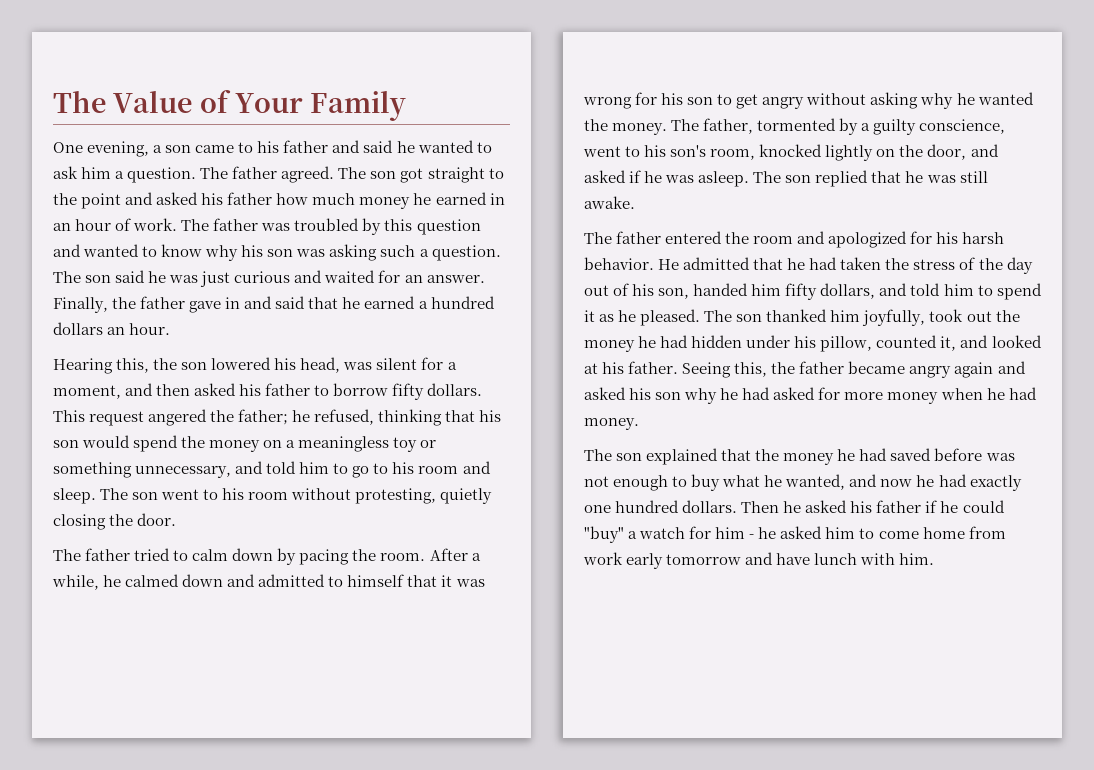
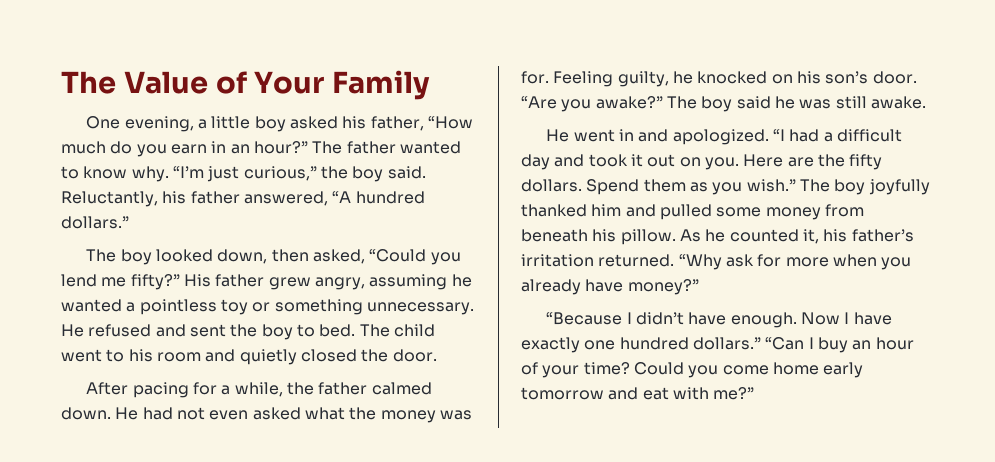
[165,140,492,153] [53,166,504,183] [53,192,505,209] [53,218,481,235] [53,244,501,261] [53,270,485,287] [53,296,495,313] [53,322,171,335] [53,357,457,374] [53,383,483,400] [53,409,502,426] [53,435,437,452] [53,461,491,478] [53,488,493,504] [53,513,177,530] [53,548,481,565] [52,574,485,590] [583,92,1034,109] [584,118,1006,135] [583,144,999,161] [584,170,988,187] [584,196,635,209] [584,231,1005,248] [584,257,1033,274] [584,283,1042,300] [584,309,1020,326] [584,335,1042,352] [584,361,1026,378] [584,387,1037,404] [584,418,639,430] [584,448,1015,465] [584,474,1022,491] [584,500,1005,513] [584,526,1006,543] [583,552,935,569] son came to his father and said he wanted to ask him a question. The father agreed. The son got straight to the point and asked his father how much money he earned in an hour of work. The father was troubled by this question and wanted to know why his son was asking such a question. The son said he was just curious and waited for an answer. Finally, the father gave in and said that he earned a hundred dollars an hour. // Hearing this, the son lowered his head, was silent for a moment, and then asked his father to borrow fifty dollars. This request angered the father; he refused, thinking that his son would spend the money on a meaningless toy or something unnecessary, and told him to go to his room and sleep. The son went to his room without protesting, quietly closing the door. // The father tried to calm down by pacing the room. After a while, he calmed down and admitted to himself that it was wrong for his son to get angry without asking why he wanted the money. The father, tormented by a guilty conscience, went to his son's room, knocked lightly on the door, and asked if he was asleep. The son replied that he was still awake. // The father entered the room and apologized for his harsh behavior. He admitted that he had taken the stress of the day out of his son, handed him fifty dollars, and told him to spend it as he pleased. The son thanked him joyfully, took out the money he had hidden under his pillow, counted it, and looked at his father. Seeing this, the father became angry again and asked his son why he had asked for more money when he had money. // The son explained that the money he had saved before was not enough to buy what he wanted, and now he had exactly one hundred dollars. Then he asked his father if he could "buy" a watch for him - he asked him to come home from work early tomorrow and have lunch with him. -> [211,116,473,132] [61,141,461,157] [61,166,426,182] [61,191,425,207] [61,216,129,229] [86,249,461,265] [61,274,472,290] [61,299,474,315] [61,324,435,340] [61,349,437,365] [86,382,432,398] [61,407,472,423] [521,71,917,87] [521,96,926,112] [546,129,902,145] [521,154,883,170] [521,179,930,195] [521,204,864,220] [521,229,914,245] [521,254,912,270] [521,279,699,295] [546,312,892,328] [521,337,914,353] [521,362,864,378] [521,387,755,400] little boy asked his father, “How much do you earn in an hour?” The father wanted to know why. “I’m just curious,” the boy said. Reluctantly, his father answered, “A hundred dollars.” // The boy looked down, then asked, “Could you lend me fifty?” His father grew angry, assuming he wanted a pointless toy or something unnecessary. He refused and sent the boy to bed. The child went to his room and quietly closed the door. // After pacing for a while, the father calmed down. He had not even asked what the money was for. Feeling guilty, he knocked on his son’s door. “Are you awake?” The boy said he was still awake. // He went in and apologized. “I had a difficult day and took it out on you. Here are the fifty dollars. Spend them as you wish.” The boy joyfully thanked him and pulled some money from beneath his pillow. As he counted it, his father’s irritation returned. “Why ask for more when you already have money?” // “Because I didn’t have enough. Now I have exactly one hundred dollars.” “Can I buy an hour of your time? Could you come home early tomorrow and eat with me?”

